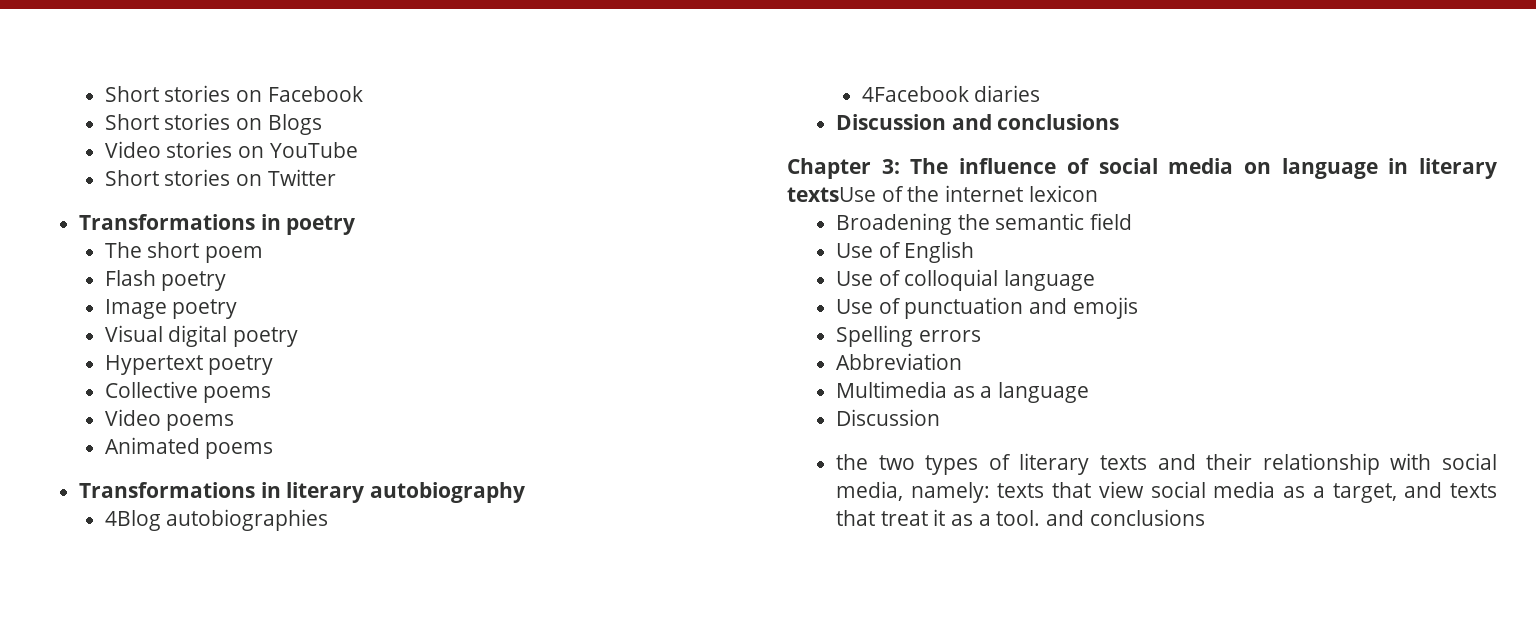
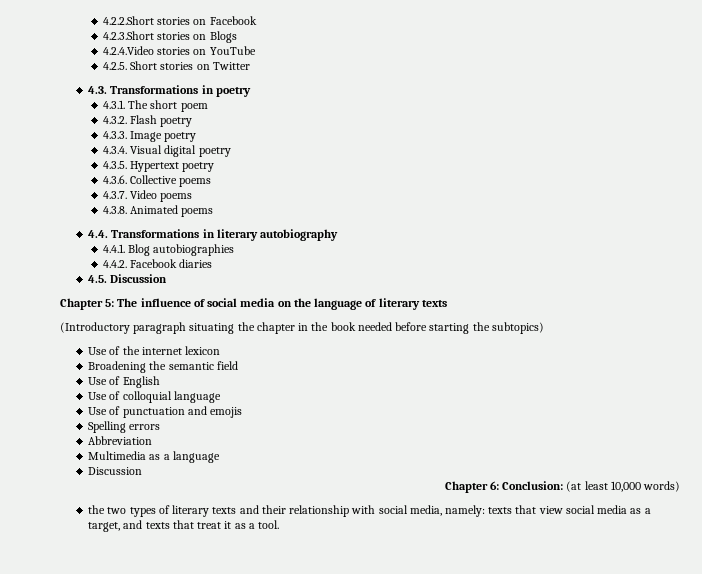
[104,86,159,102] Short -> [103,16,155,25] 4.2.2.Short
[104,114,159,130] Short -> [103,31,155,40] 4.2.3.Short
[104,141,161,158] Video -> [103,46,155,55] 4.2.4.Video
(358, 150) none -> [103,62,128,70] 4.2.5.
(336, 177) none -> [88,86,108,94] 4.3.
(356, 225) none -> [103,100,126,109] 4.3.1.
(264, 254) none -> [103,116,128,124] 4.3.2.
(227, 281) none -> [103,131,128,139] 4.3.3.
(238, 309) none -> [103,146,128,154] 4.3.4.
(299, 337) none -> [103,161,128,169] 4.3.5.
(274, 365) none -> [103,175,128,184] 4.3.6.
(272, 394) none -> [103,191,128,199] 4.3.7.
(235, 422) none -> [103,206,128,214] 4.3.8.
(274, 450) none -> [88,230,109,238] 4.4.
[104,510,161,531] 4Blog -> [103,244,151,256] 4.4.1. Blog
[861,86,969,102] 4Facebook -> [103,259,178,268] 4.4.2. Facebook
[835,114,1120,130] [787,158,900,179] Discussion and conclusions // Chapter 3: -> [88,274,168,283] [60,298,115,310] 4.5. Discussion // Chapter 5:
[1281,158,1497,179] [787,187,876,202] language in literary textsUse -> [293,298,447,310] [60,322,544,334] [88,347,108,355] the language of literary texts // (Introductory paragraph situating the chapter in the book needed before starting the subtopics) // Use
(940, 417) none -> [444,481,680,493] // Chapter 6: Conclusion: (at least 10,000 words)
[1045,509,1205,526] and conclusions -> (280, 524) none

